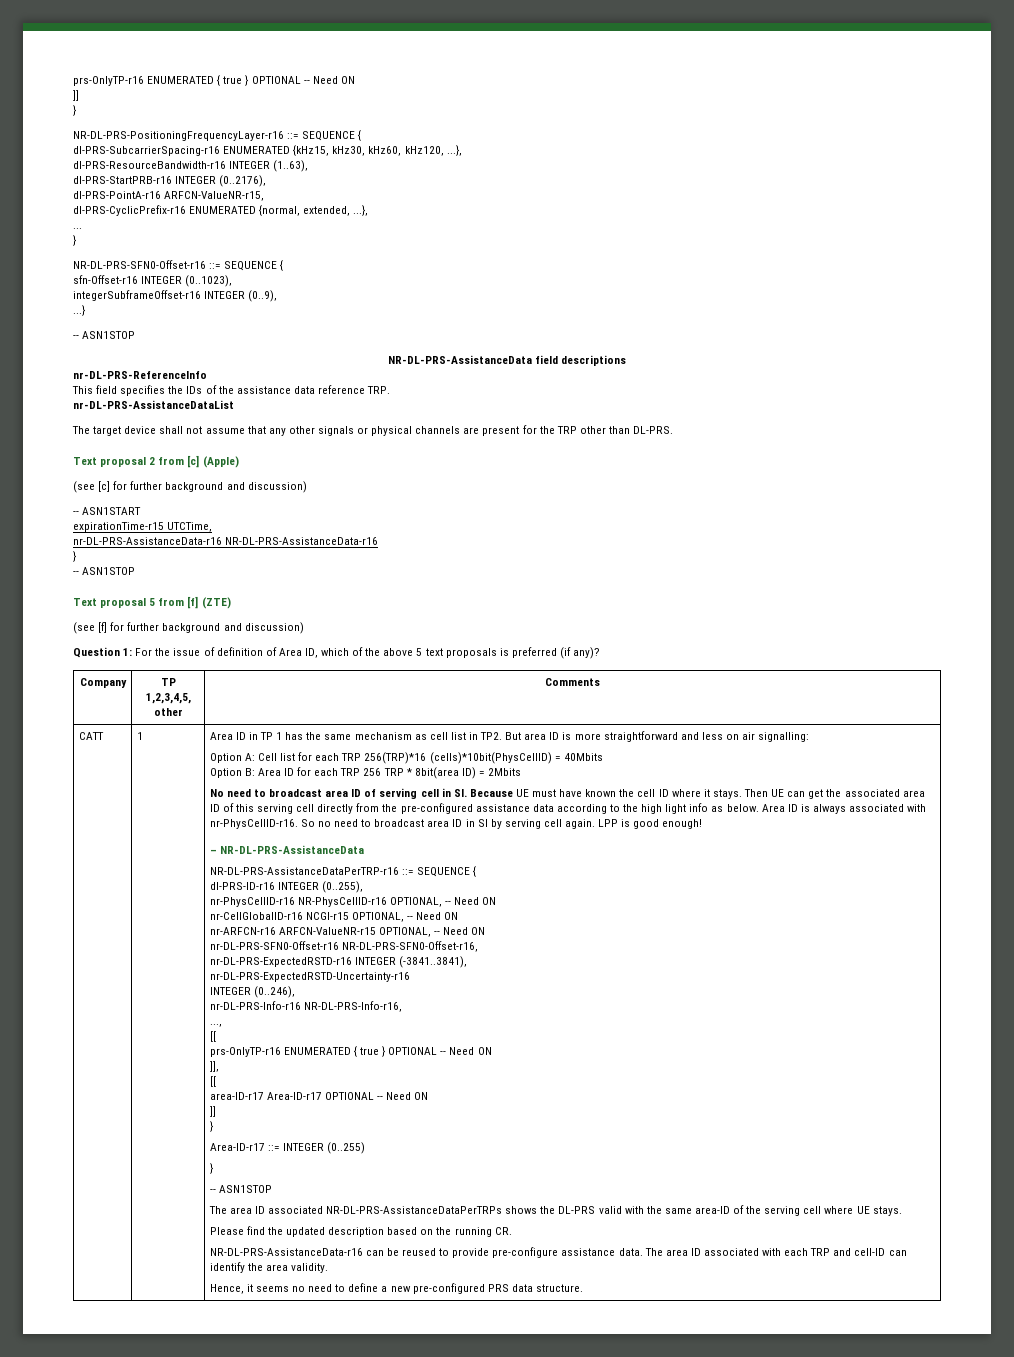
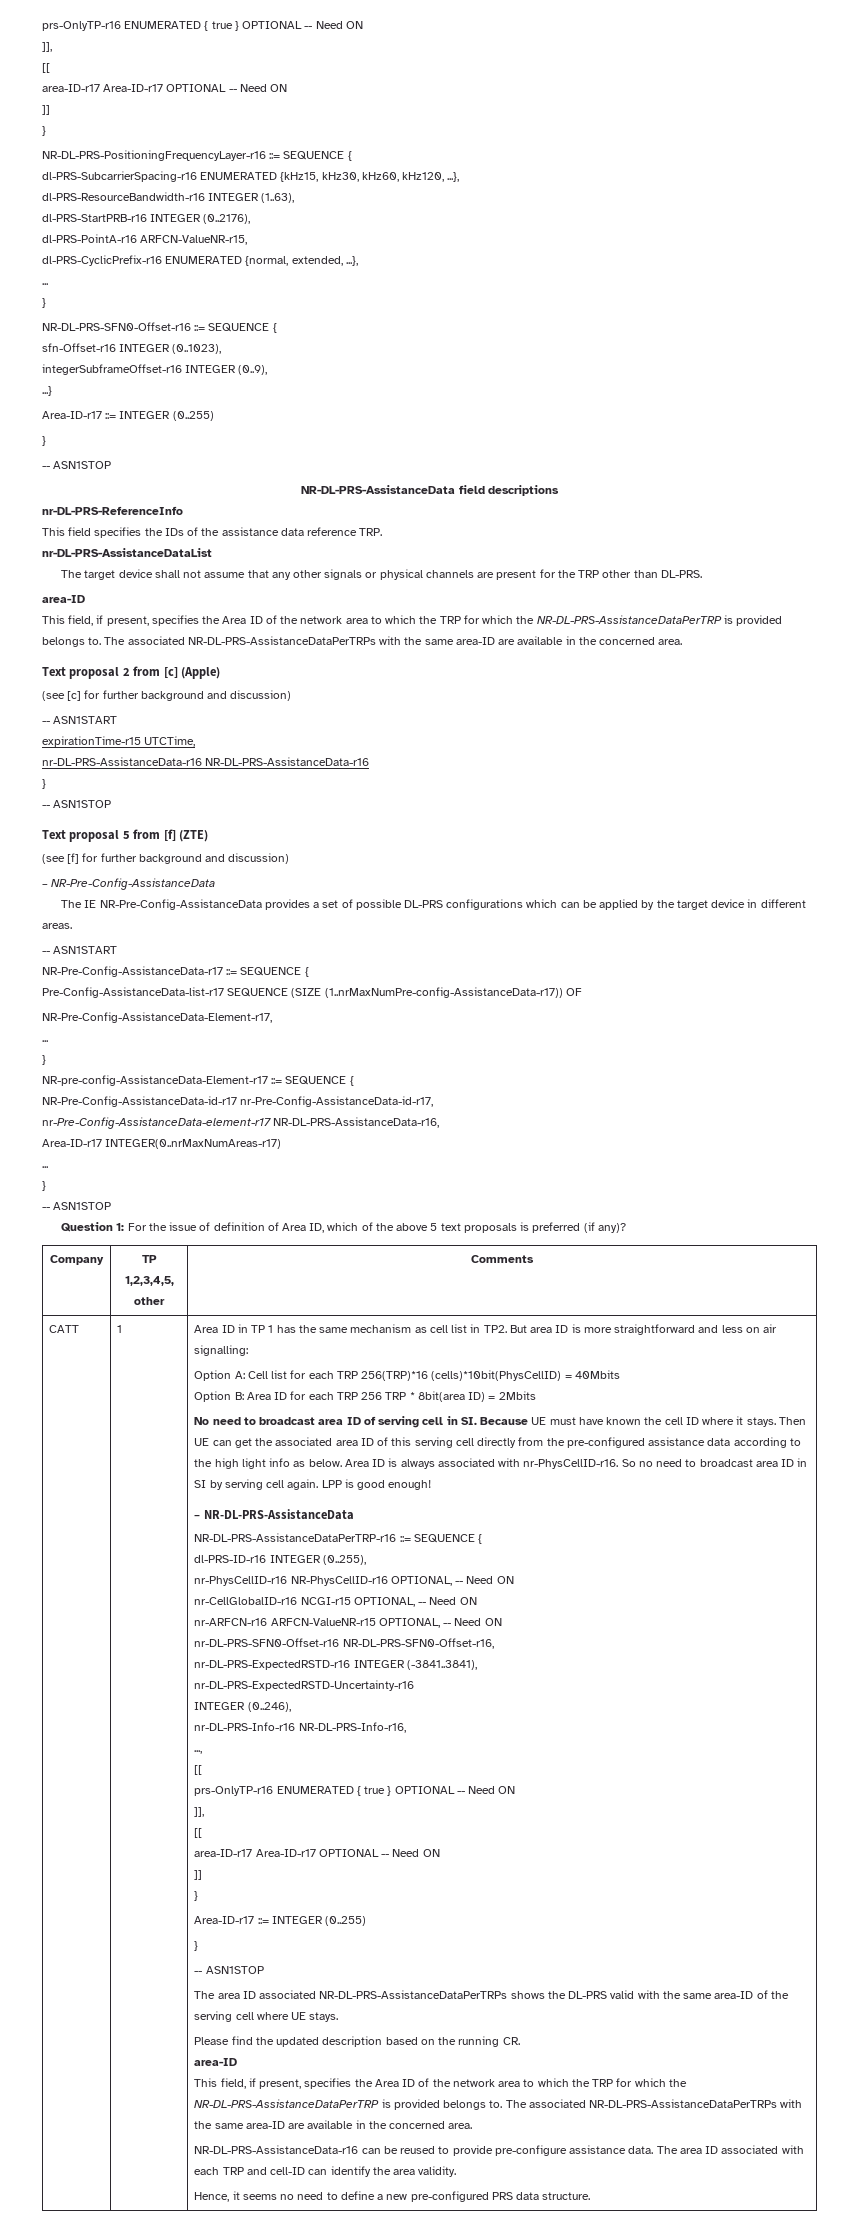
[73,75,355,86] prs-OnlyTP-r16 ENUMERATED { true } OPTIONAL -- Need ON -> [42,21,363,31] [42,42,52,52] [42,63,50,73] [42,84,288,92] prs-OnlyTP-r16 ENUMERATED { true } OPTIONAL -- Need ON // ]], // [[ // area-ID-r17 Area-ID-r17 OPTIONAL -- Need ON
(85, 310) none -> [42,411,214,421] [42,436,46,446] // Area-ID-r17 ::= INTEGER (0..255) // }
(674, 430) none -> [42,595,85,603] [42,615,783,626] [42,636,683,647] // area-ID // This field, if present, specifies the Area ID of the network area to which the TRP for which the NR-DL-PRS-AssistanceDataPerTRP is provided belongs to. The associated NR-DL-PRS-AssistanceDataPerTRPs with the same area-ID are available in the concerned area.
(304, 628) none -> [42,878,216,890] [61,899,806,910] [42,923,72,929] [42,946,118,954] [42,966,309,977] [42,987,582,998] [42,1012,272,1023] [42,1040,48,1042] [42,1055,46,1065] [42,1075,354,1086] [42,1096,434,1107] [42,1117,440,1129] [42,1139,282,1149] [42,1166,48,1168] [42,1181,46,1191] [42,1202,112,1210] // – NR-Pre-Config-AssistanceData // The IE NR-Pre-Config-AssistanceData provides a set of possible DL-PRS configurations which can be applied by the target device in different areas. // -- ASN1START // NR-Pre-Config-AssistanceData-r17 ::= SEQUENCE { // Pre-Config-AssistanceData-list-r17 SEQUENCE (SIZE (1..nrMaxNumPre-config-AssistanceData-r17)) OF // NR-Pre-Config-AssistanceData-Element-r17, // ... // } // NR-pre-config-AssistanceData-Element-r17 ::= SEQUENCE { // NR-Pre-Config-AssistanceData-id-r17 nr-Pre-Config-AssistanceData-id-r17, // nr-Pre-Config-AssistanceData-element-r17 NR-DL-PRS-AssistanceData-r16, // Area-ID-r17 INTEGER(0..nrMaxNumAreas-r17) // ... // } // -- ASN1STOP
(512, 1231) none -> [194,2058,238,2066] [194,2078,687,2089] [194,2099,803,2110] [194,2120,473,2129] // area-ID // This field, if present, specifies the Area ID of the network area to which the TRP for which the NR-DL-PRS-AssistanceDataPerTRP is provided belongs to. The associated NR-DL-PRS-AssistanceDataPerTRPs with the same area-ID are available in the concerned area.

